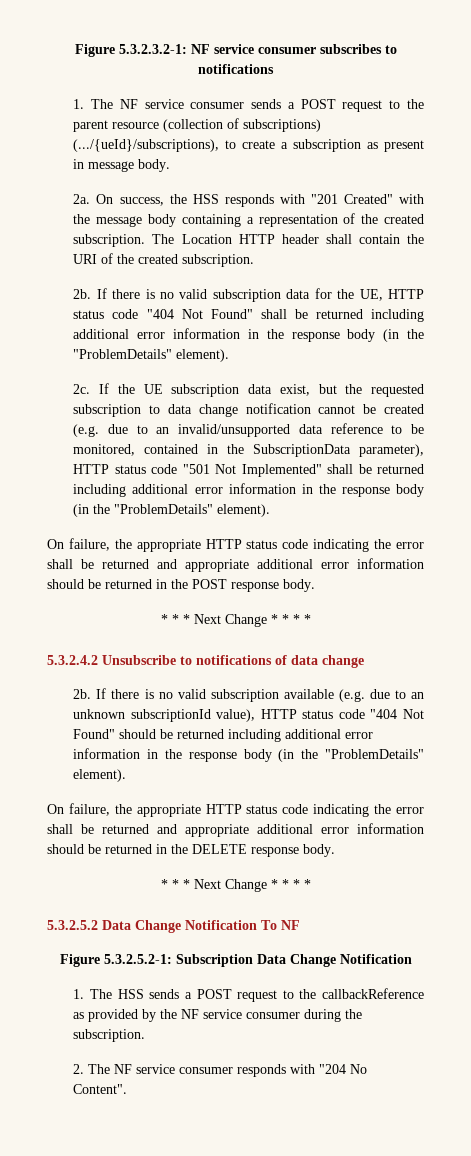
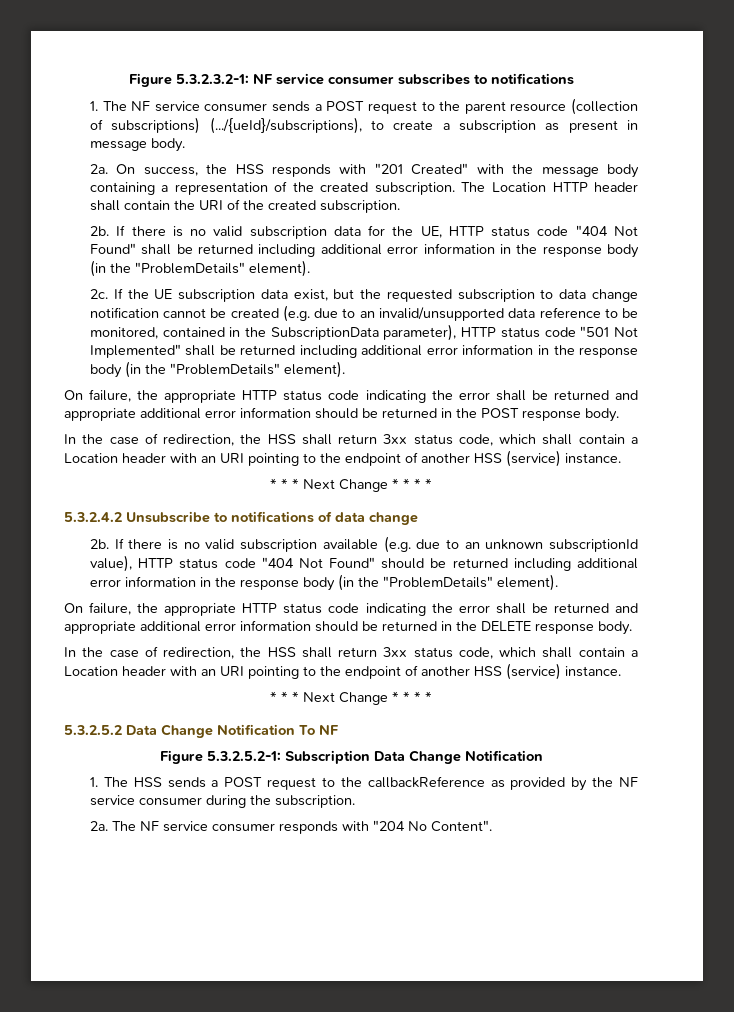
(315, 585) none -> [64,433,638,446] [64,450,621,467] // In the case of redirection, the HSS shall return 3xx status code, which shall contain a Location header with an URI pointing to the endpoint of another HSS (service) instance.
(335, 850) none -> [64,646,638,659] [64,663,621,680] // In the case of redirection, the HSS shall return 3xx status code, which shall contain a Location header with an URI pointing to the endpoint of another HSS (service) instance.
[73,1064,85,1074] 2. -> [89,821,108,831] 2a.

